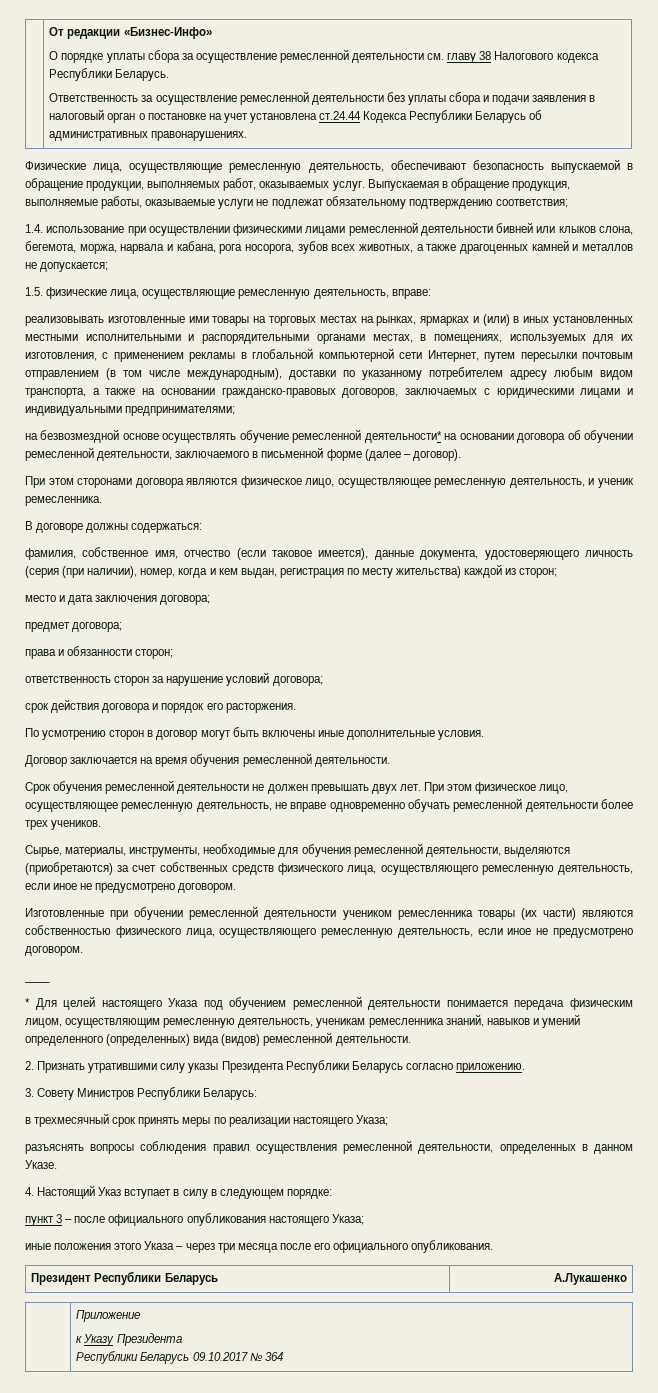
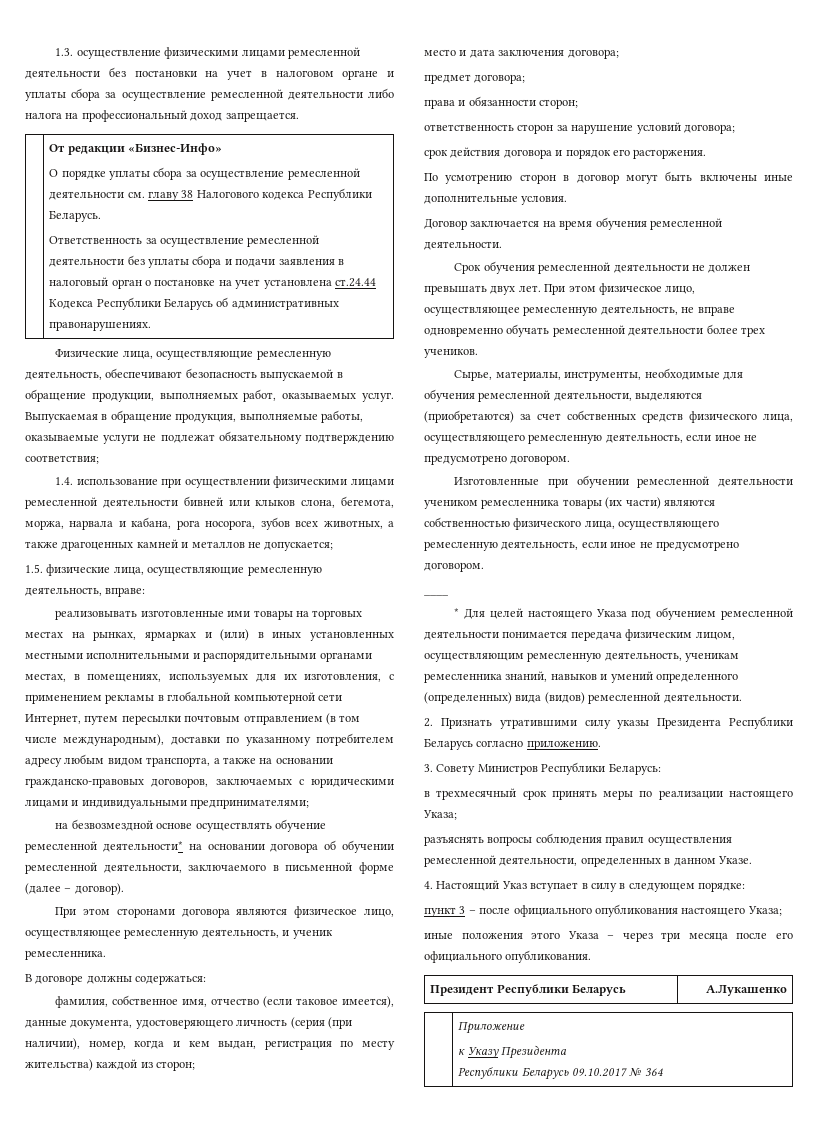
(49, 31) none -> [55,47,360,59] [25,67,394,80] [25,88,394,101] [25,110,299,122] 1.3. осуществление физическими лицами ремесленной деятельности без постановки на учет в налоговом органе и уплаты сбора за осуществление ремесленной деятельности либо налога на профессиональный доход запрещается. //

